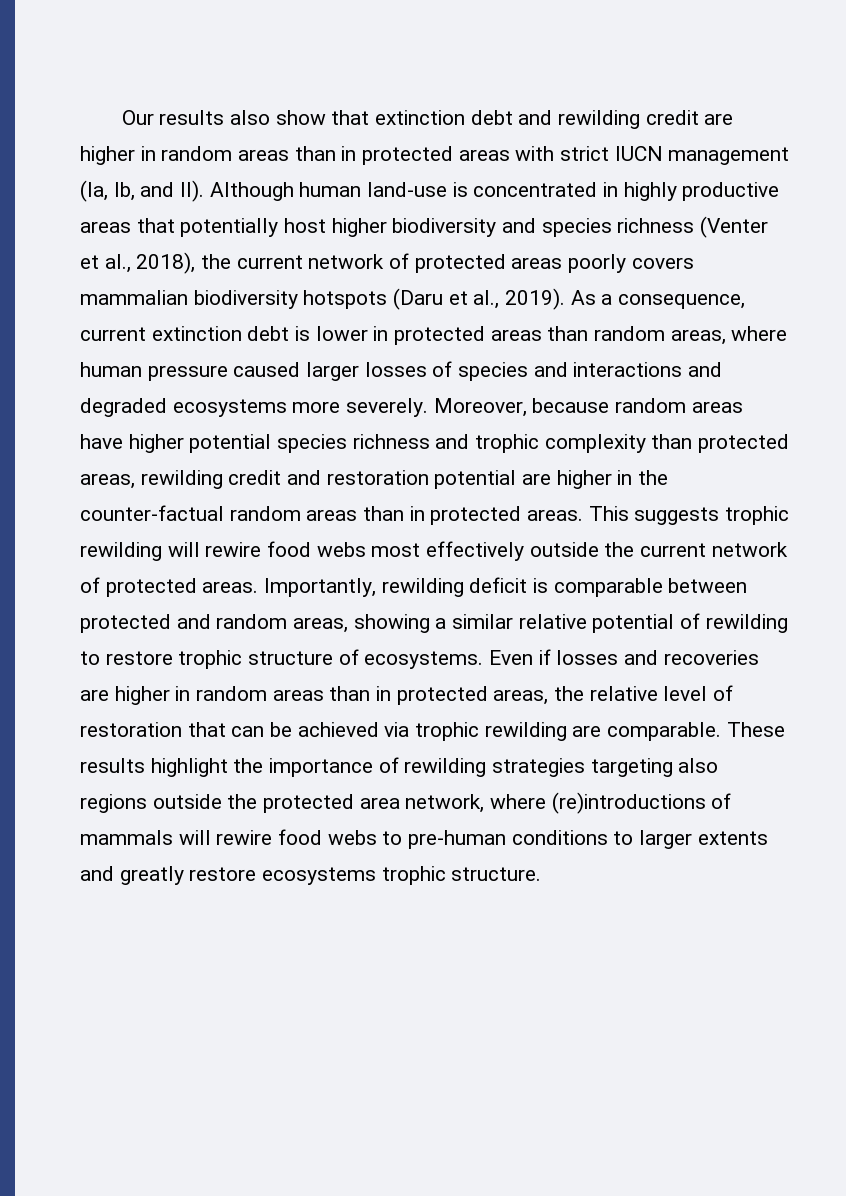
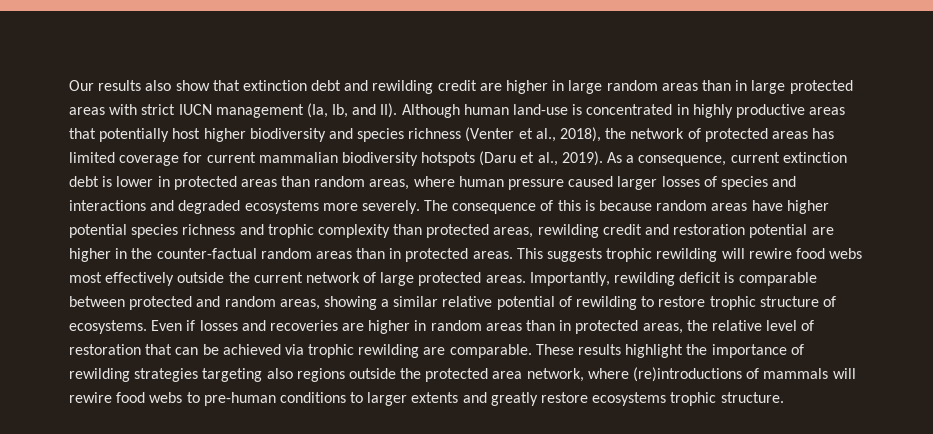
[161,146,357,161] random areas than in -> [568,80,786,94] large random areas than in large
[236,255,303,269] current -> (627, 133) none
[568,254,694,273] poorly covers -> [812,128,835,139] [69,152,256,166] has limited coverage for current
[433,398,527,417] Moreover, -> [424,200,595,214] The consequence of this is
(100, 585) none -> [380,272,415,286] large

